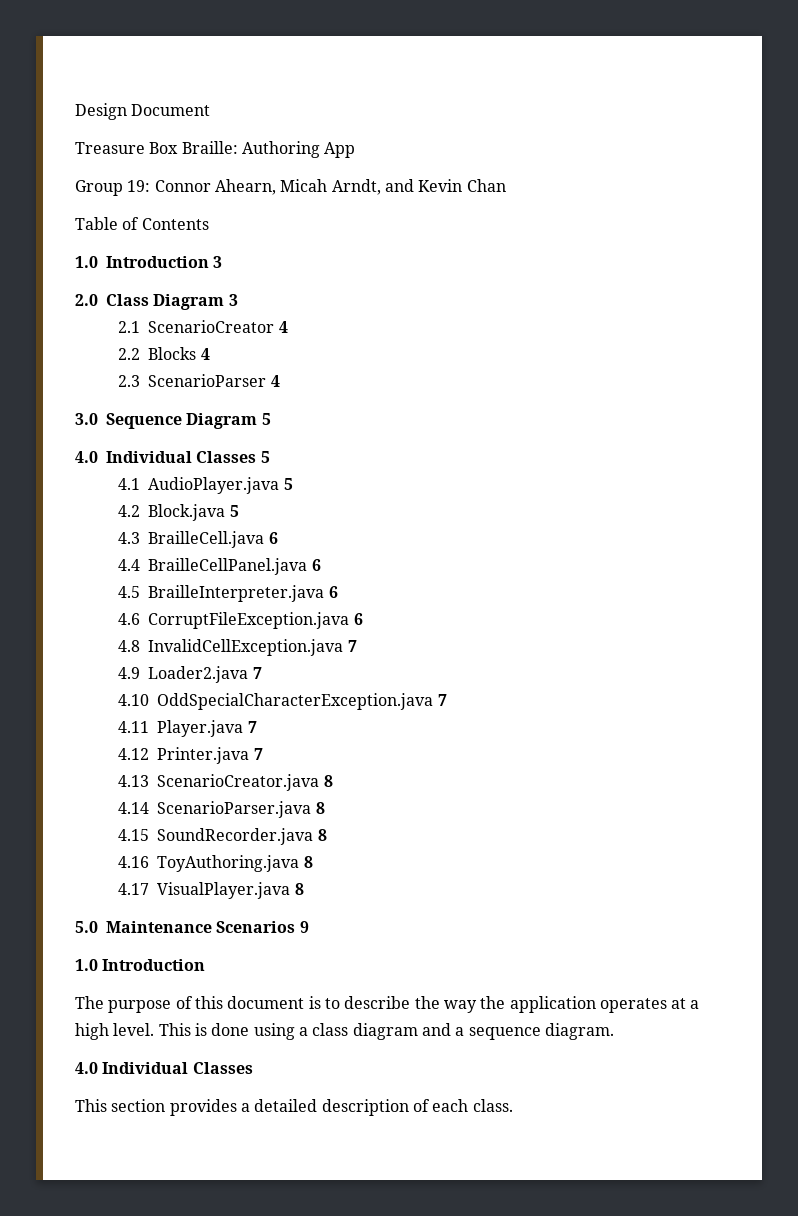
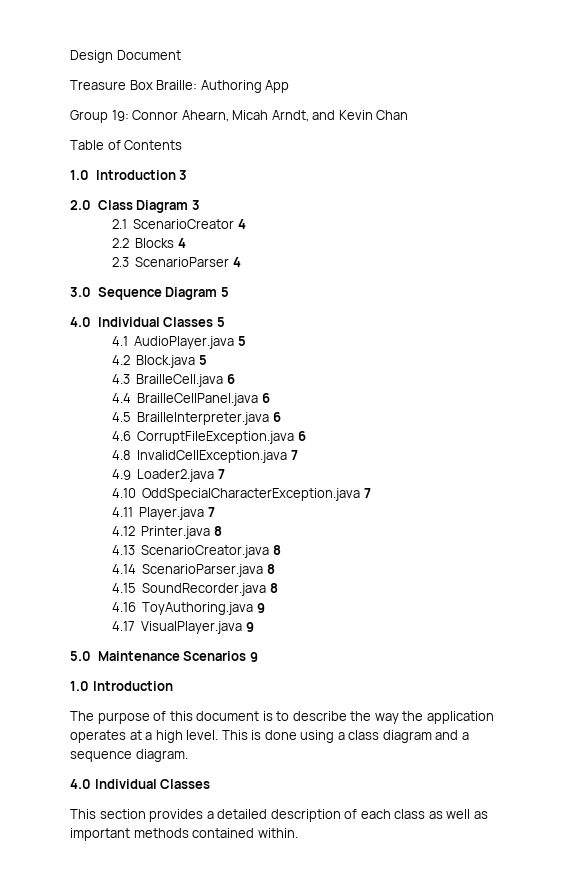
[253,748,263,760] 7 -> [213,526,222,536] 8
[303,856,313,868] 8 -> [256,603,265,613] 9
[294,883,304,895] 8 -> [245,622,254,632] 9
[472,1099,513,1112] class. -> [394,809,488,819] [70,828,298,841] class as well as important methods contained within.

